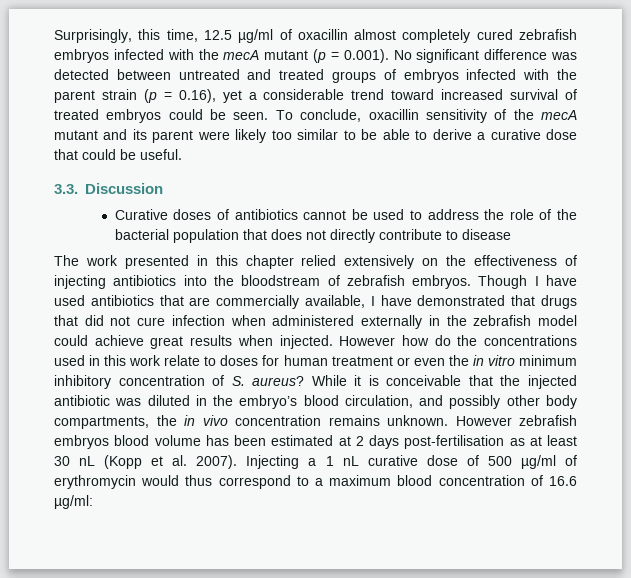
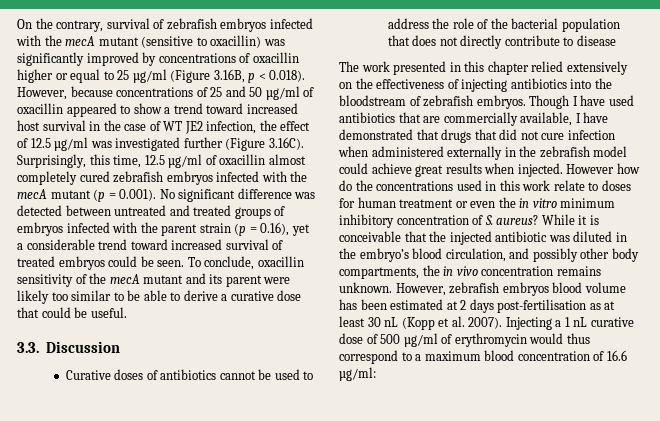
(54, 36) none -> [17,18,313,32] [16,35,285,48] [17,52,299,66] [17,69,306,83] [17,86,315,100] [17,103,298,117] [17,120,311,134] [17,137,304,151] On the contrary, survival of zebrafish embryos infected with the mecA mutant (sensitive to oxacillin) was significantly improved by concentrations of oxacillin higher or equal to 25 µg/ml (Figure 3.16B, p < 0.018). However, because concentrations of 25 and 50 µg/ml of oxacillin appeared to show a trend toward increased host survival in the case of WT JE2 infection, the effect of 12.5 µg/ml was investigated further (Figure 3.16C).
[455,416,512,426] However -> [395,283,446,296] However,

